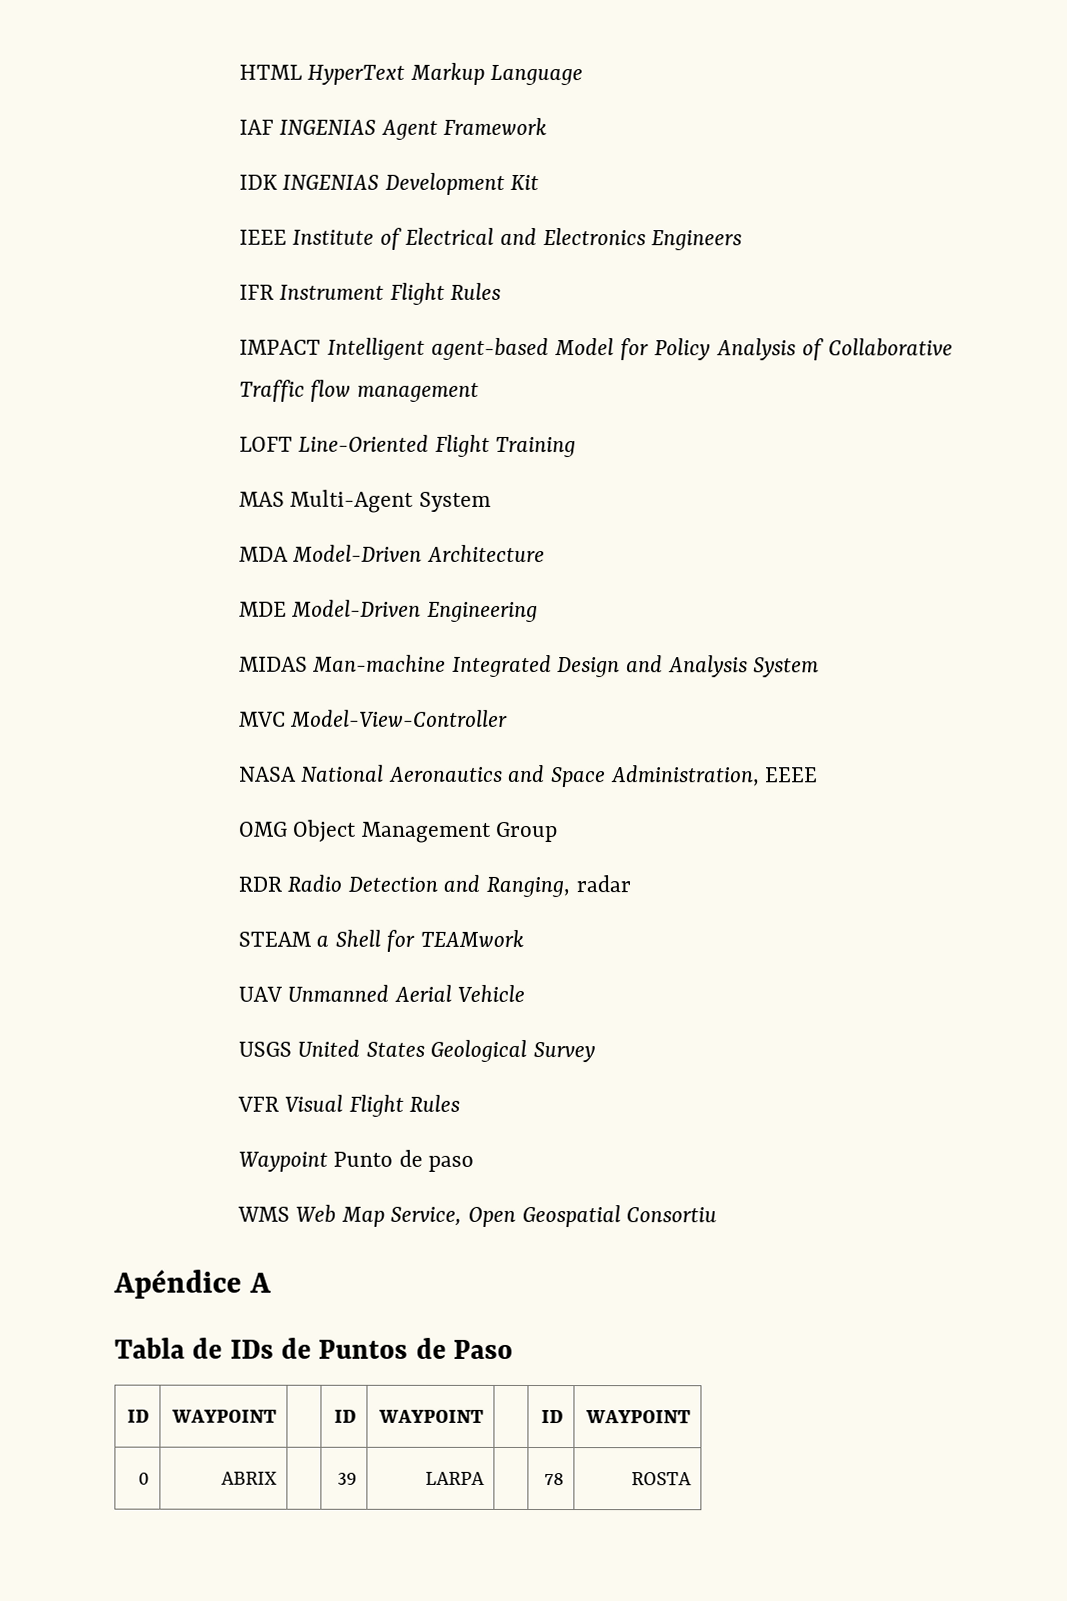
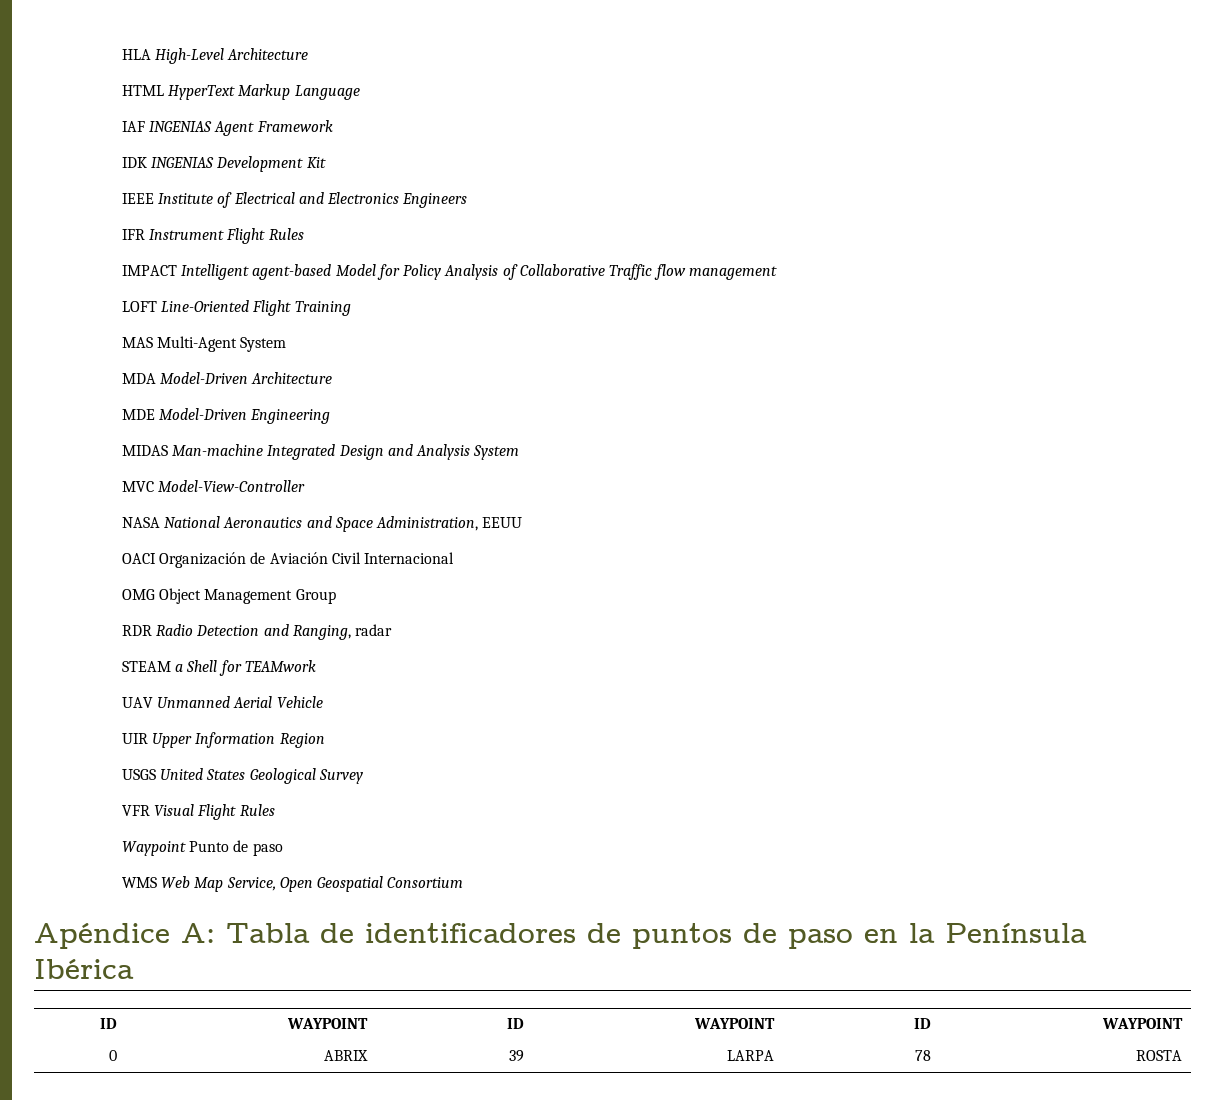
(238, 72) none -> [121,48,309,64] HLA High-Level Architecture //
[765,767,819,783] EEEE -> [482,517,523,528] [121,552,455,568] EEUU // OACI Organización de Aviación Civil Internacional
(526, 993) none -> [121,732,325,748] // UIR Upper Information Region
[626,1207,718,1223] Consortiu -> [387,877,464,888] Consortium
[249,1272,272,1293] A // -> [181,923,215,943] A:
[229,1337,514,1359] IDs de Puntos de Paso -> [365,923,1087,949] [34,959,134,979] identificadores de puntos de paso en la Península Ibérica

